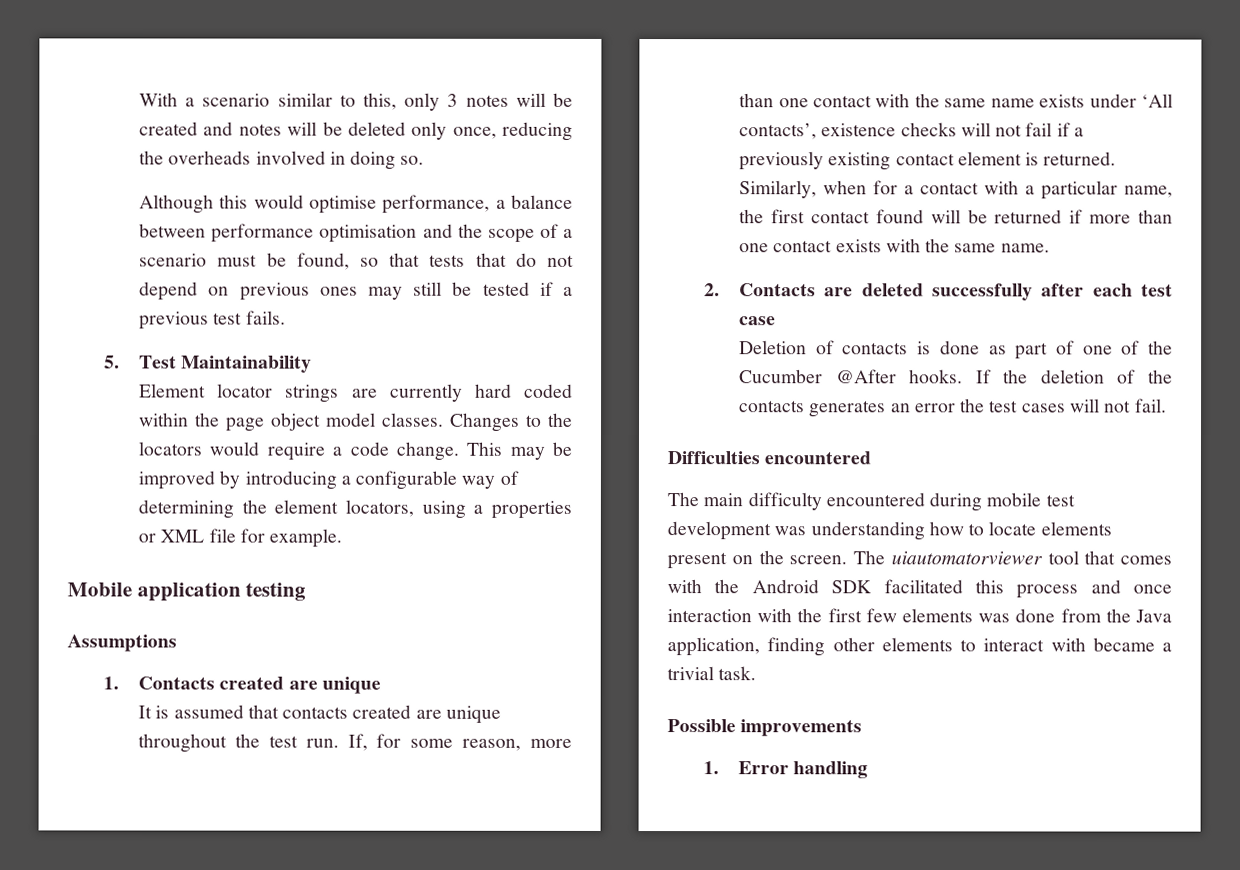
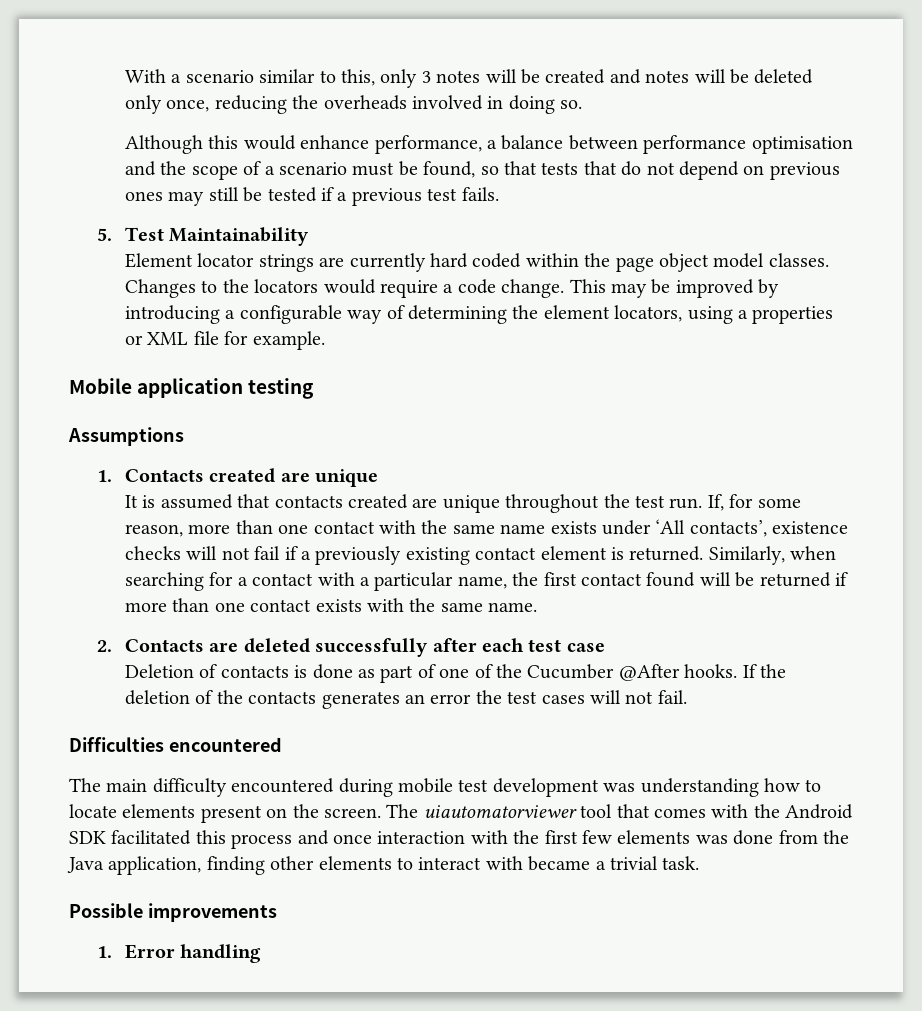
[309,195,378,214] optimise -> [300,135,370,149] enhance
(868, 187) none -> [125,572,205,591] searching

